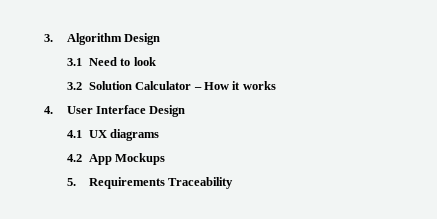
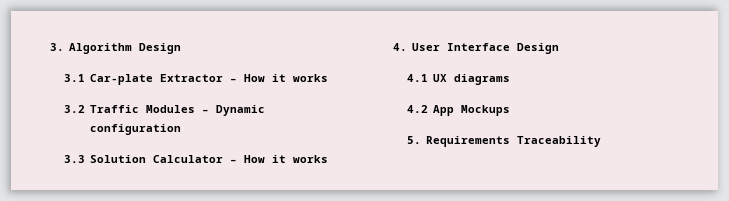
[88,57,156,66] [66,82,82,90] Need to look // 3.2 -> [90,74,329,85] [63,105,266,116] [90,124,182,135] [63,155,85,163] Car-plate Extractor – How it works // 3.2 Traffic Modules – Dynamic configuration // 3.3

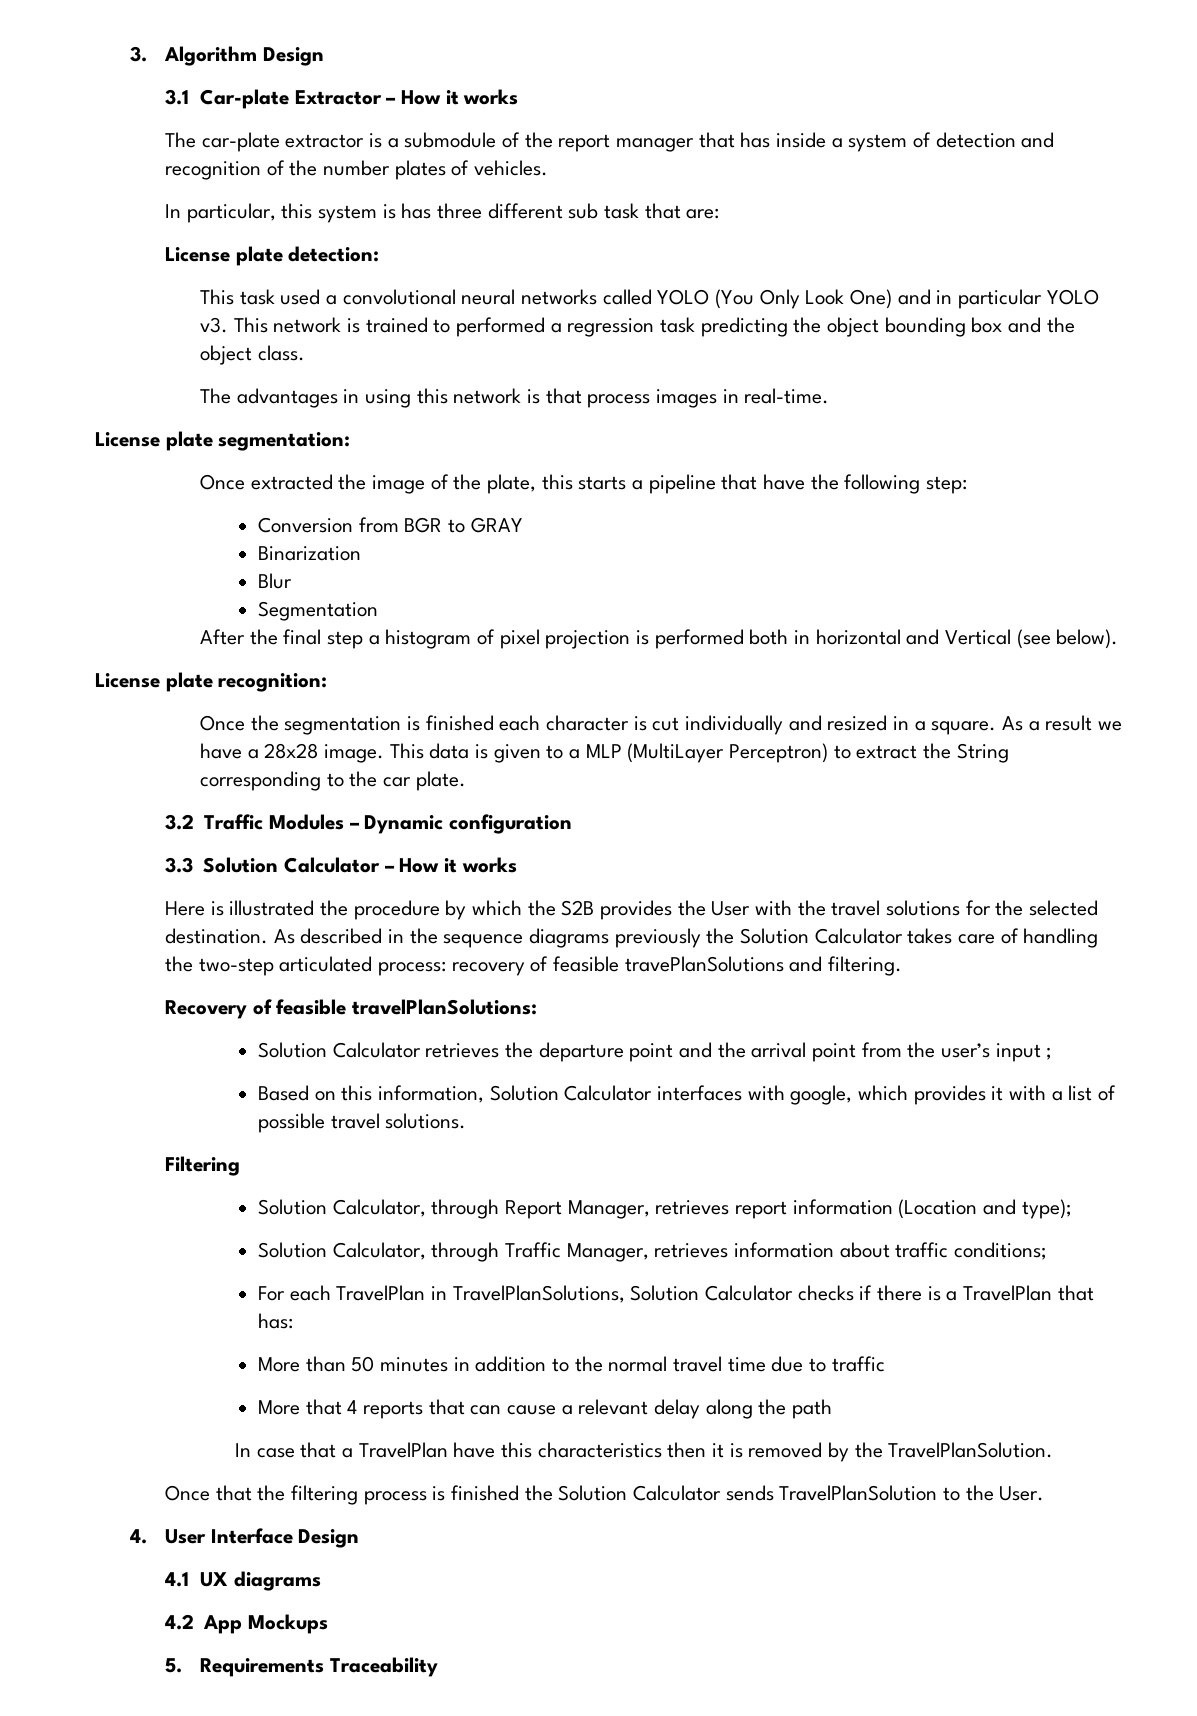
(329, 78) none -> [164,132,1055,152] [164,160,549,180] [164,203,720,223] [164,246,380,266] [199,289,1099,309] [199,317,1075,337] [199,345,305,365] [199,388,830,408] [95,431,351,451] [199,474,968,494] [258,517,523,533] [258,546,362,561] [258,573,293,589] [258,601,379,621] [199,629,1119,649] [95,672,328,692] [199,715,1123,735] [199,743,1009,763] [199,771,466,791] // The car-plate extractor is a submodule of the report manager that has inside a system of detection and recognition of the number plates of vehicles. // In particular, this system is has three different sub task that are: // License plate detection: // This task used a convolutional neural networks called YOLO (You Only Look One) and in particular YOLO v3. This network is trained to performed a regression task predicting the object bounding box and the object class. // The advantages in using this network is that process images in real-time. // License plate segmentation: // Once extracted the image of the plate, this starts a pipeline that have the following step: // Conversion from BGR to GRAY // Binarization // Blur // Segmentation // After the final step a histogram of pixel projection is performed both in horizontal and Vertical (see below). // License plate recognition: // Once the segmentation is finished each character is cut individually and resized in a square. As a result we have a 28x28 image. This data is given to a MLP (MultiLayer Perceptron) to extract the String corresponding to the car plate.
(329, 159) none -> [164,900,1099,920] [164,928,1099,948] [164,956,903,976] [164,999,537,1019] [258,1042,1053,1062] [258,1085,1117,1105] [258,1113,467,1133] [164,1156,240,1176] [258,1199,1072,1219] [258,1242,1048,1262] [258,1285,1094,1303] [258,1313,294,1329] [258,1356,885,1372] [258,1399,833,1419] [234,1442,1054,1462] [164,1485,1045,1505] // Here is illustrated the procedure by which the S2B provides the User with the travel solutions for the selected destination. As described in the sequence diagrams previously the Solution Calculator takes care of handling the two-step articulated process: recovery of feasible travePlanSolutions and filtering. // Recovery of feasible travelPlanSolutions: // Solution Calculator retrieves the departure point and the arrival point from the user’s input ; // Based on this information, Solution Calculator interfaces with google, which provides it with a list of possible travel solutions. // Filtering // Solution Calculator, through Report Manager, retrieves report information (Location and type); // Solution Calculator, through Traffic Manager, retrieves information about traffic conditions; // For each TravelPlan in TravelPlanSolutions, Solution Calculator checks if there is a TravelPlan that has: // More than 50 minutes in addition to the normal travel time due to traffic // More that 4 reports that can cause a relevant delay along the path // In case that a TravelPlan have this characteristics then it is removed by the TravelPlanSolution. // Once that the filtering process is finished the Solution Calculator sends TravelPlanSolution to the User.

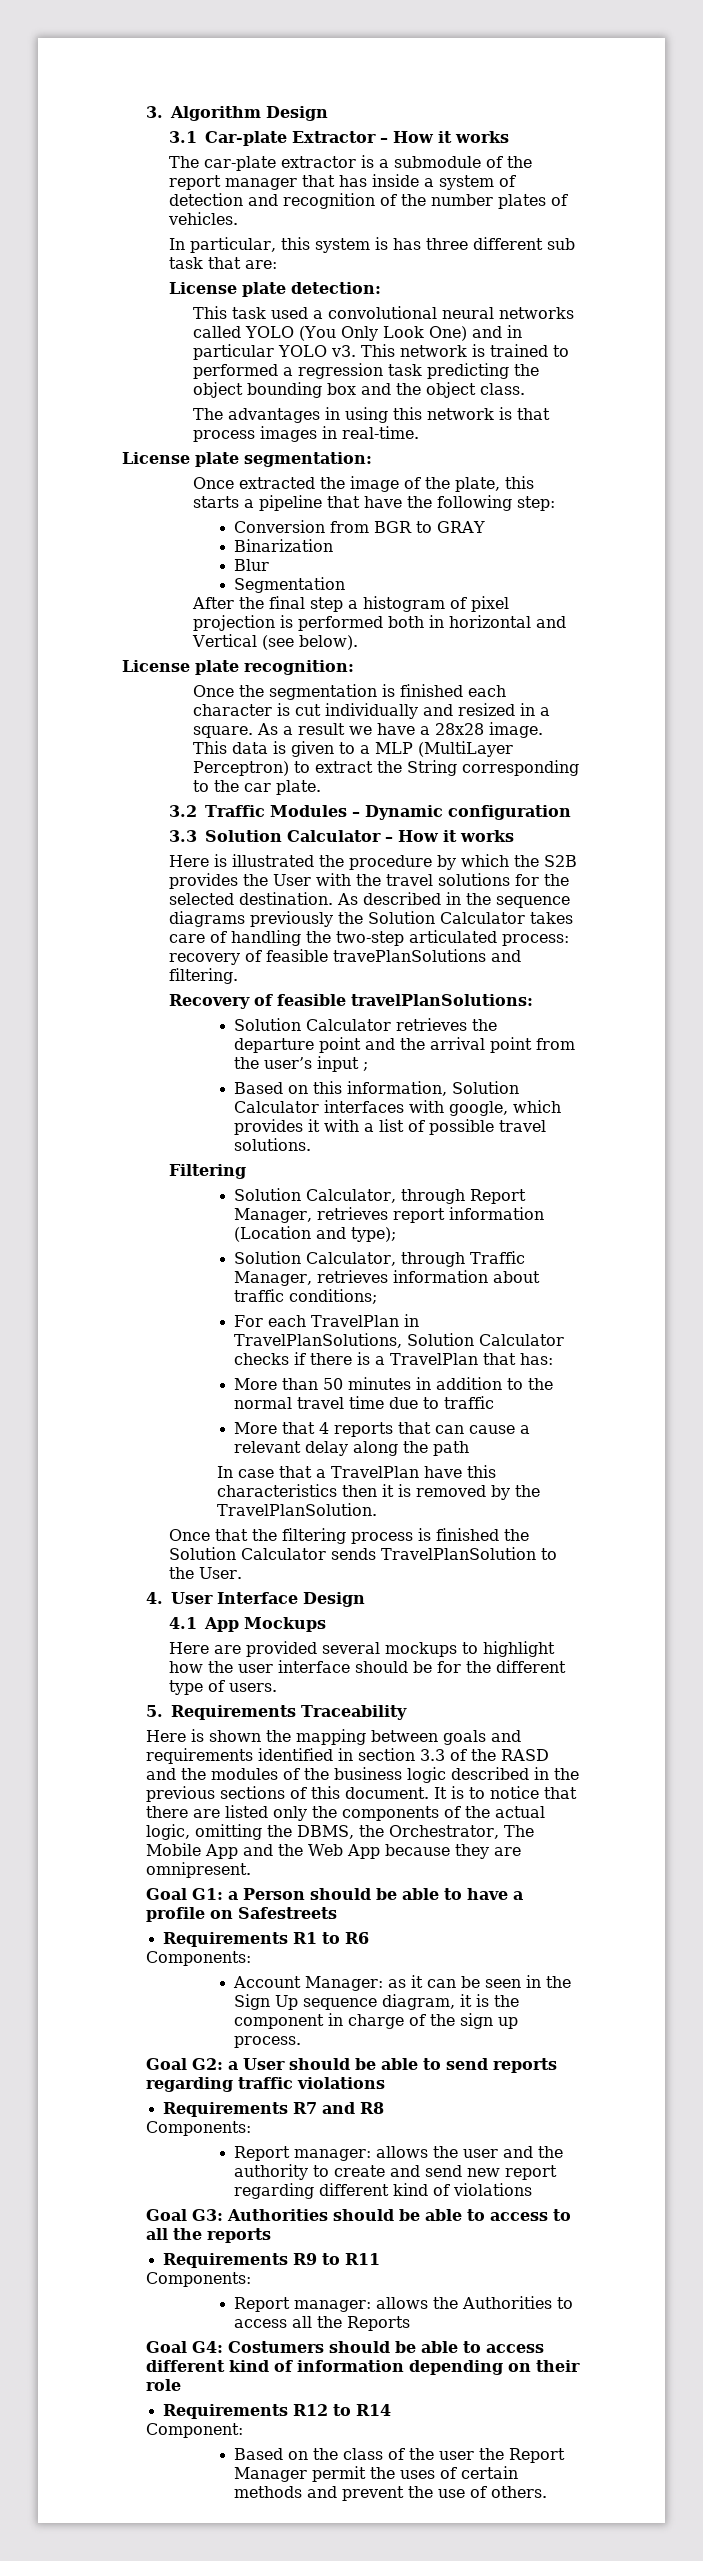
[199,1571,321,1591] [164,1614,194,1630] UX diagrams // 4.2 -> (198, 1623) none
[164,1657,438,1677] 5. Requirements Traceability -> [169,1641,556,1657] [169,1660,567,1673] [169,1680,278,1695] [145,1705,407,1720] [145,1729,521,1745] [145,1748,549,1764] [145,1767,579,1783] [145,1786,577,1802] [145,1805,545,1821] [145,1824,534,1840] [145,1843,521,1859] [145,1862,251,1878] [145,1888,523,1900] [145,1907,337,1922] [163,1932,370,1947] [145,1951,251,1966] [233,1975,572,1991] [234,1994,520,2010] [234,2013,519,2029] [234,2036,302,2048] [145,2058,557,2073] [145,2077,385,2092] [163,2102,385,2117] [145,2121,251,2136] [234,2146,564,2161] [234,2164,558,2180] [234,2183,533,2199] [145,2209,571,2221] [145,2228,271,2243] [163,2253,381,2268] [145,2272,251,2287] [234,2296,574,2312] [234,2316,411,2331] [145,2341,544,2353] [145,2360,580,2375] [145,2379,181,2391] [163,2404,392,2419] [145,2423,243,2438] [234,2448,566,2463] [234,2466,519,2482] [234,2486,548,2501] Here are provided several mockups to highlight how the user interface should be for the different type of users. // 5. Requirements Traceability // Here is shown the mapping between goals and requirements identified in section 3.3 of the RASD and the modules of the business logic described in the previous sections of this document. It is to notice that there are listed only the components of the actual logic, omitting the DBMS, the Orchestrator, The Mobile App and the Web App because they are omnipresent. // Goal G1: a Person should be able to have a profile on Safestreets // Requirements R1 to R6 // Components: // Account Manager: as it can be seen in the Sign Up sequence diagram, it is the component in charge of the sign up process. // Goal G2: a User should be able to send reports regarding traffic violations // Requirements R7 and R8 // Components: // Report manager: allows the user and the authority to create and send new report regarding different kind of violations // Goal G3: Authorities should be able to access to all the reports // Requirements R9 to R11 // Components: // Report manager: allows the Authorities to access all the Reports // Goal G4: Costumers should be able to access different kind of information depending on their role // Requirements R12 to R14 // Component: // Based on the class of the user the Report Manager permit the uses of certain methods and prevent the use of others.

